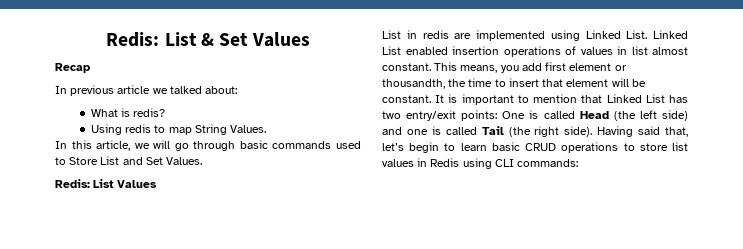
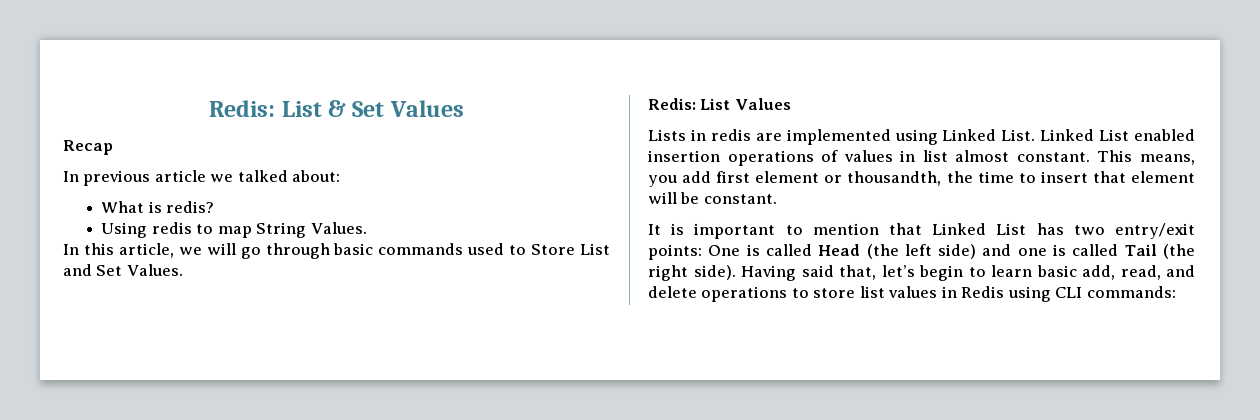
[382,30,401,39] List -> [648,129,686,141] Lists
(431, 99) none -> (777, 199) //
[525,143,557,151] CRUD -> [1082,265,1195,280] [648,286,697,298] add, read, and delete

